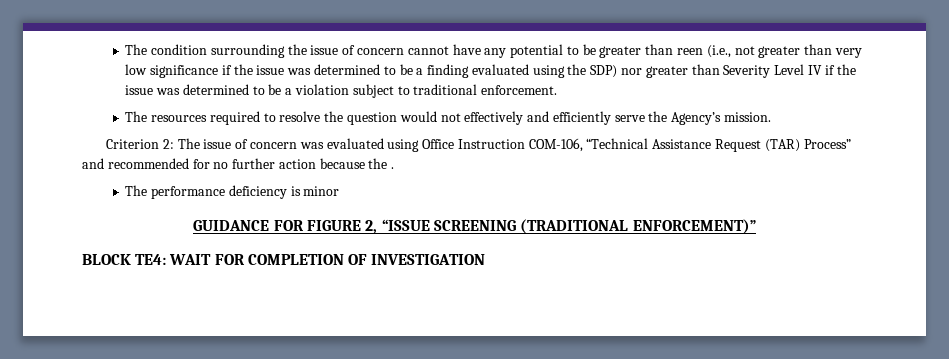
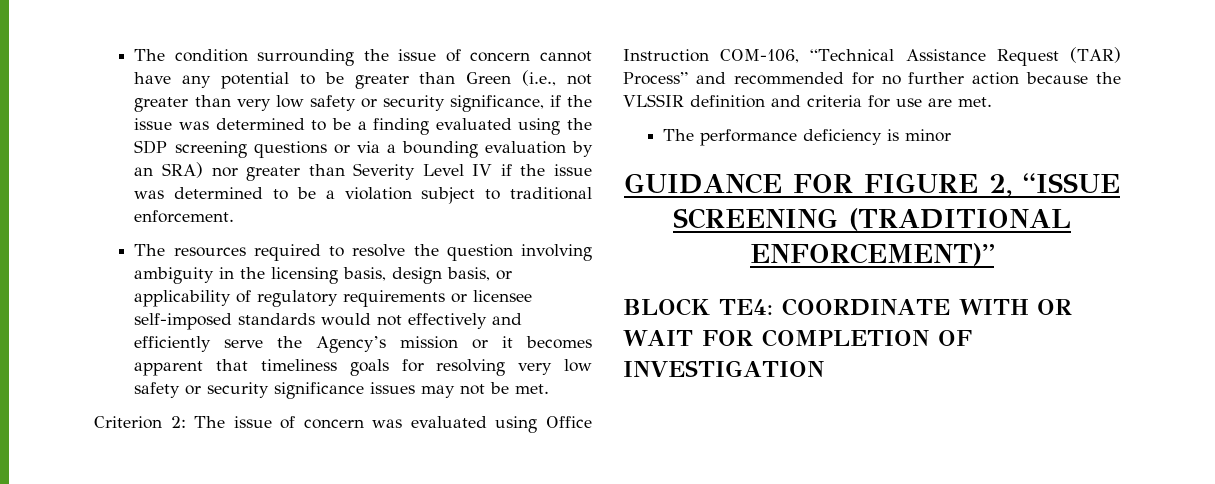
[677,48,704,55] reen -> [466,72,512,84] Green
[150,65,219,78] significance -> [309,95,544,112] safety or security significance,
[590,65,618,78] SDP) -> [134,140,593,158] [134,162,203,178] SDP screening questions or via a bounding evaluation by an SRA)
(398, 118) none -> [521,244,592,261] [134,267,513,284] [134,290,533,307] [134,313,316,330] involving ambiguity in the licensing basis, design basis, or applicability of regulatory requirements or licensee self-imposed standards
[724,112,772,122] mission. -> [400,336,592,349] [134,359,593,376] [134,382,550,399] mission or it becomes apparent that timeliness goals for resolving very low safety or security significance issues may not be met.
[391,167,395,169] . -> [623,94,992,108] VLSSIR definition and criteria for use are met.
(167, 259) none -> [782,298,1072,316] COORDINATE WITH OR

